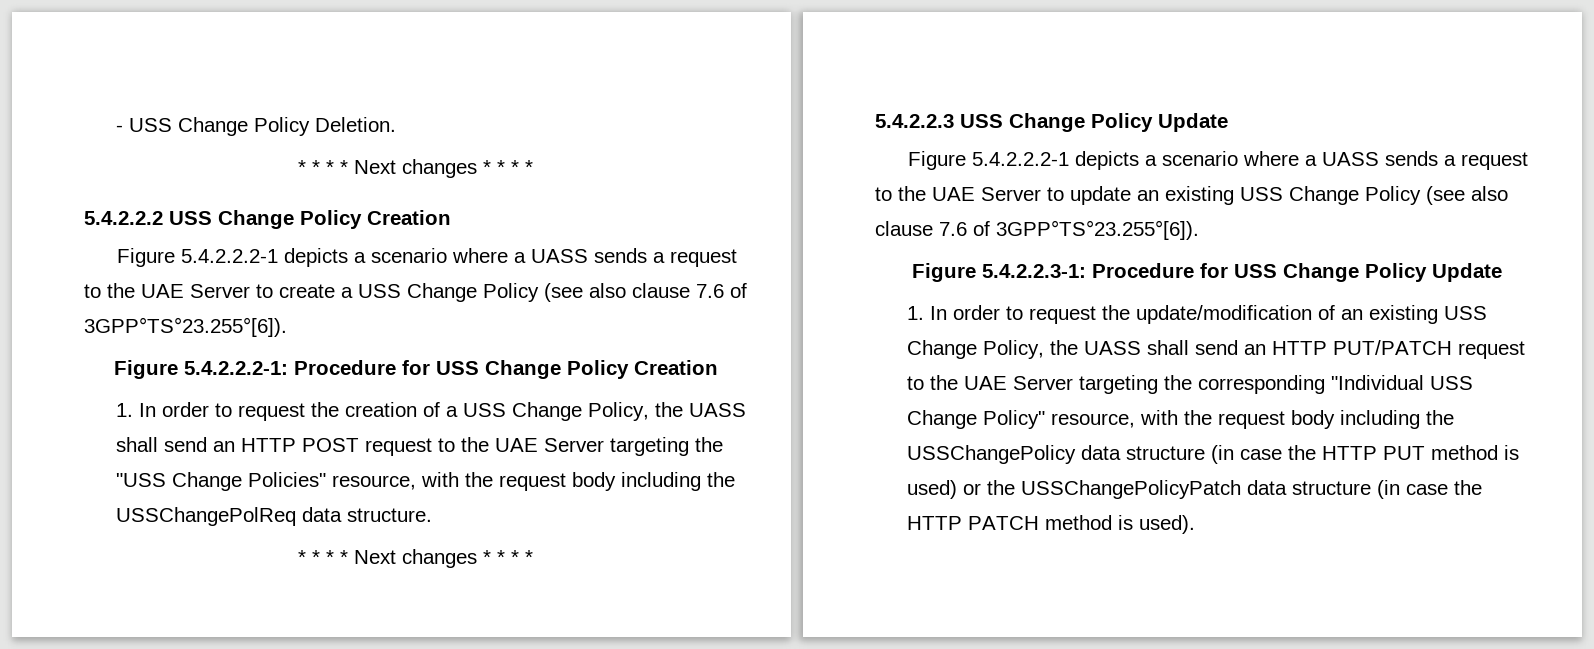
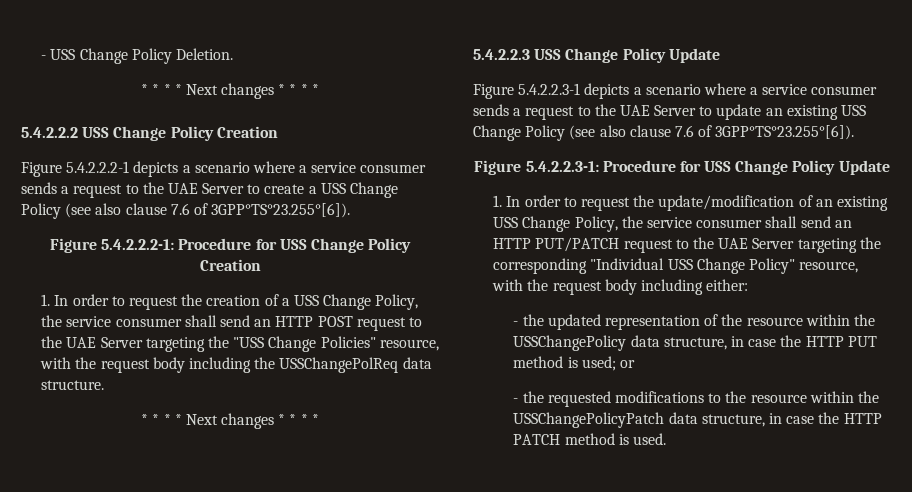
[530,249,588,263] UASS -> [311,162,427,173] service consumer
[689,403,747,417] UASS -> [66,316,182,327] service consumer
[971,151,1379,170] 5.4.2.2.2-1 depicts a scenario where a UASS -> [518,83,878,99] 5.4.2.2.3-1 depicts a scenario where a service consumer
[1084,341,1142,355] UASS -> [646,217,763,228] service consumer
(1421, 419) none -> [706,279,749,291] [513,314,850,330] either: // - the updated representation of the resource within
[1126,445,1235,464] structure (in -> [663,336,745,350] structure, in
[907,480,958,499] used) -> [581,356,616,371] used;
(982, 489) none -> [513,391,854,407] // - the requested modifications to the resource within
[1292,480,1401,499] structure (in -> [701,413,783,427] structure, in
[1139,515,1196,534] used). -> [633,433,667,445] used.

